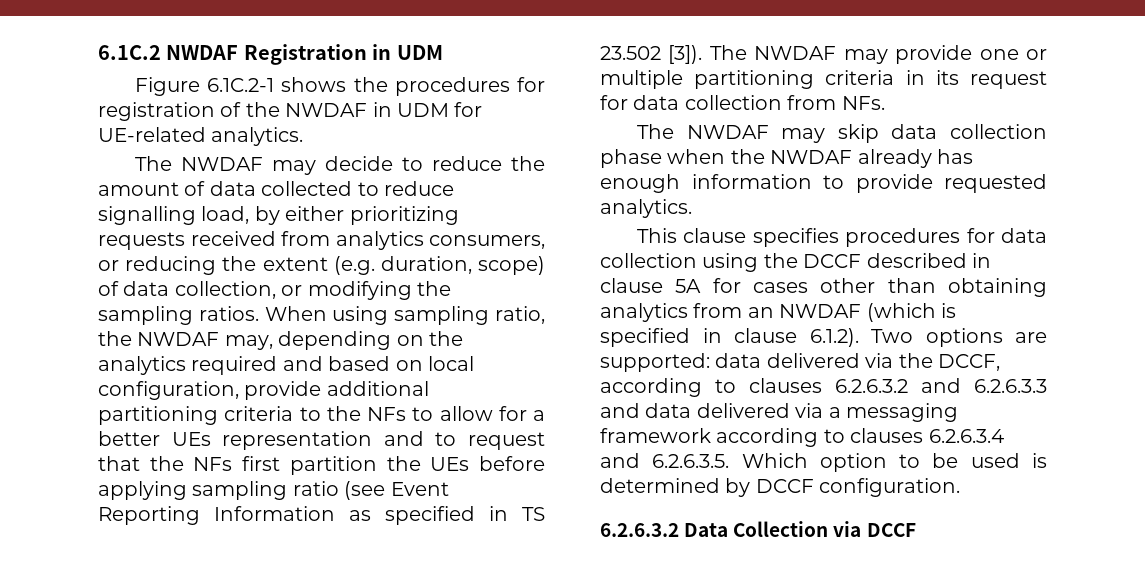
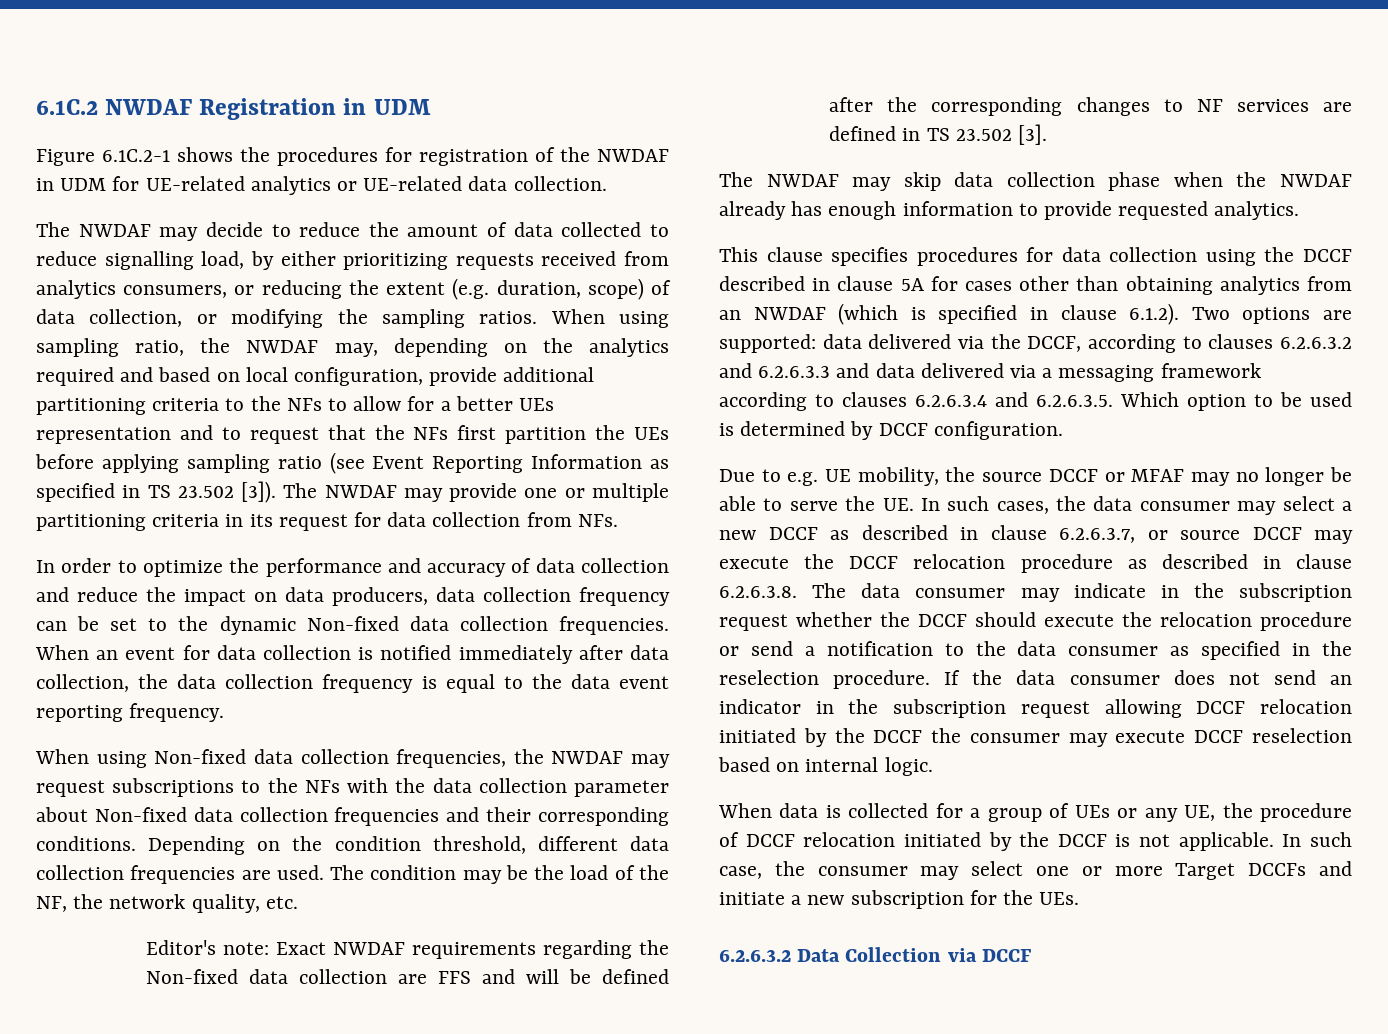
[211,127,304,146] analytics. -> [250,176,607,195] analytics or UE-related data collection.
(885, 103) none -> [36,558,669,577] [36,587,670,606] [36,616,669,635] [35,645,669,664] [36,674,670,693] [36,703,225,722] [35,749,670,768] [36,778,669,797] [36,807,669,826] [36,836,669,855] [36,865,669,884] [36,894,298,913] [146,940,669,959] [146,969,669,984] [829,97,1352,116] [829,124,1047,145] // In order to optimize the performance and accuracy of data collection and reduce the impact on data producers, data collection frequency can be set to the dynamic Non-fixed data collection frequencies. When an event for data collection is notified immediately after data collection, the data collection frequency is equal to the data event reporting frequency. // When using Non-fixed data collection frequencies, the NWDAF may request subscriptions to the NFs with the data collection parameter about Non-fixed data collection frequencies and their corresponding conditions. Depending on the condition threshold, different data collection frequencies are used. The condition may be the load of the NF, the network quality, etc. // Editor's note: Exact NWDAF requirements regarding the Non-fixed data collection are FFS and will be defined after the corresponding changes to NF services are defined in TS 23.502 [3].
(961, 487) none -> [719,467,1352,486] [719,496,1352,515] [719,525,1353,544] [719,554,1352,573] [719,583,1352,602] [719,612,1352,631] [719,641,1352,660] [719,670,1352,689] [719,699,1352,718] [719,728,1352,747] [718,757,933,776] [718,803,1352,822] [719,832,1352,851] [719,861,1352,880] [719,890,1080,909] // Due to e.g. UE mobility, the source DCCF or MFAF may no longer be able to serve the UE. In such cases, the data consumer may select a new DCCF as described in clause 6.2.6.3.7, or source DCCF may execute the DCCF relocation procedure as described in clause 6.2.6.3.8. The data consumer may indicate in the subscription request whether the DCCF should execute the relocation procedure or send a notification to the data consumer as specified in the reselection procedure. If the data consumer does not send an indicator in the subscription request allowing DCCF relocation initiated by the DCCF the consumer may execute DCCF reselection based on internal logic. // When data is collected for a group of UEs or any UE, the procedure of DCCF relocation initiated by the DCCF is not applicable. In such case, the consumer may select one or more Target DCCFs and initiate a new subscription for the UEs.

